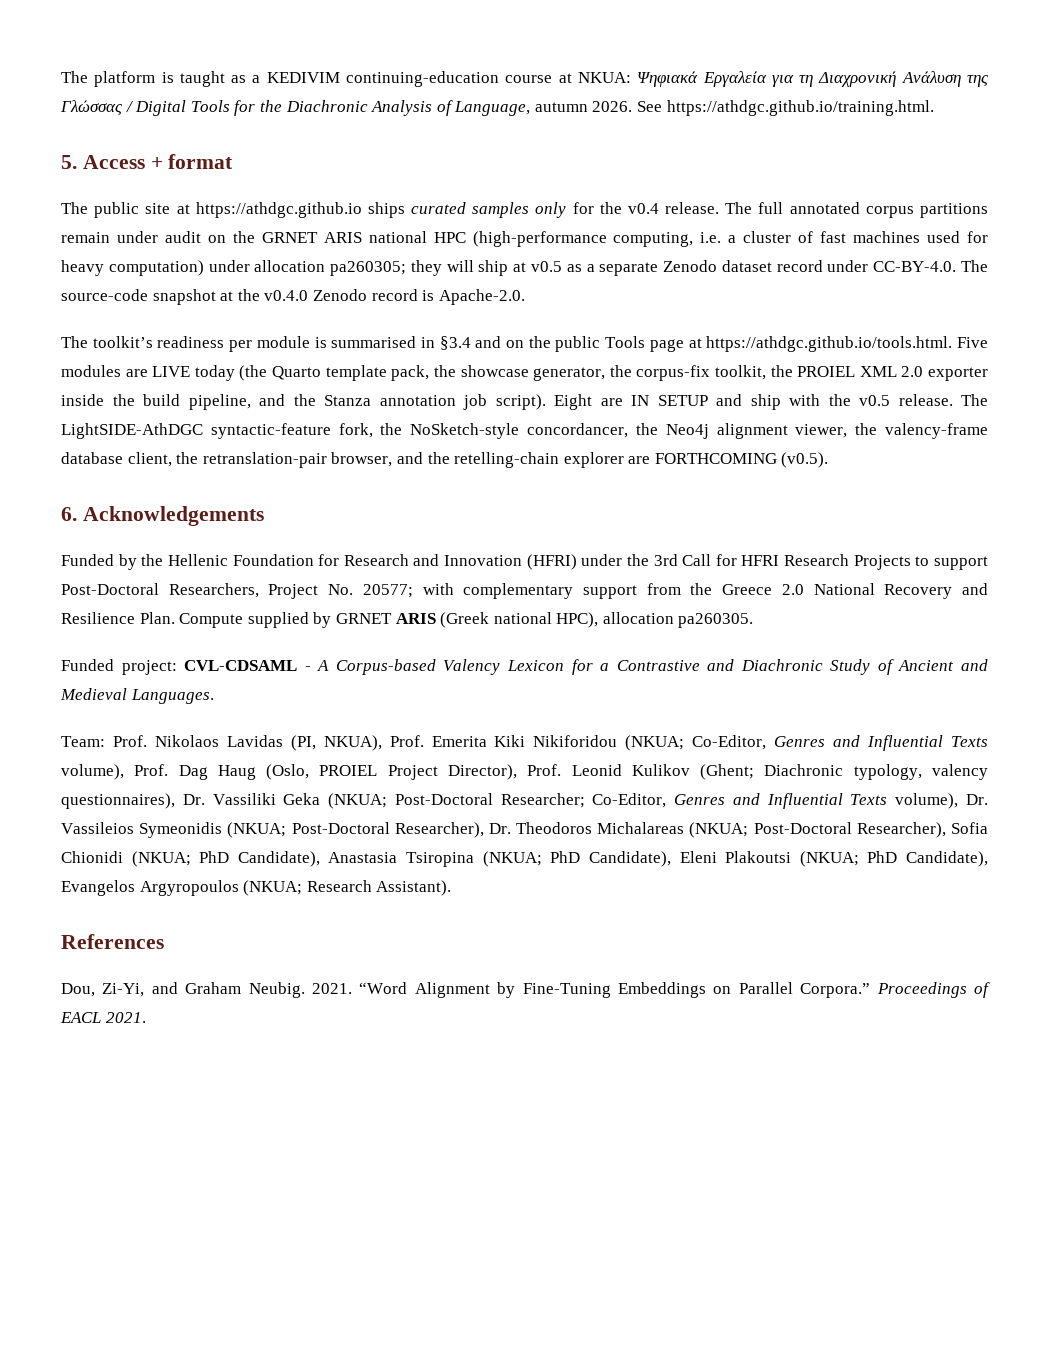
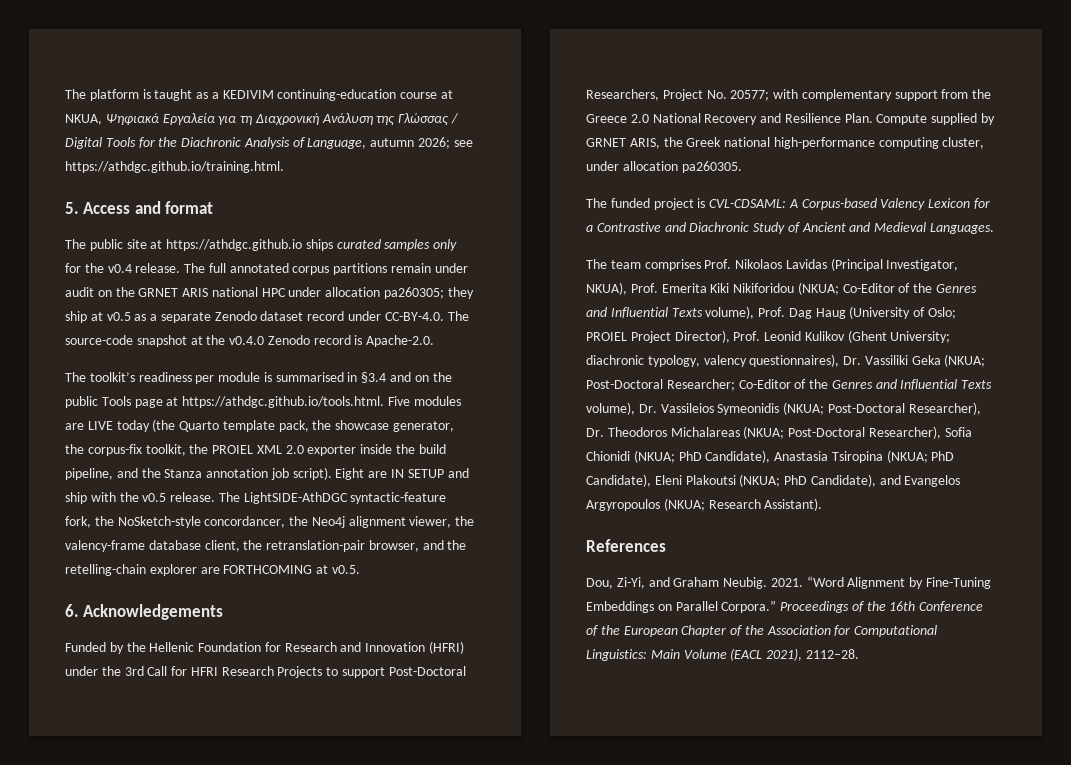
[577,72,631,83] NKUA: -> [65,114,102,125] NKUA,
[592,101,663,112] 2026. See -> [418,137,473,149] 2026; see
[150,157,163,169] + -> [134,201,161,214] and
[472,231,989,247] [61,260,204,276] (high-performance computing, i.e. a cluster of fast machines used for heavy computation) -> (286, 292) none
[446,260,474,272] will -> (474, 293) none
[781,452,829,468] (v0.5). -> [316,565,360,574] at v0.5.
[395,612,754,628] [61,659,311,675] ARIS (Greek national HPC), allocation pa260305. // Funded project: CVL-CDSAML - -> [629,137,985,149] [586,161,742,173] [586,198,787,210] ARIS, the Greek national high-performance computing cluster, under allocation pa260305. // The funded project is CVL-CDSAML:
[61,736,105,747] Team: -> [586,259,701,271] The team comprises
[290,735,316,751] (PI, -> [830,258,959,271] (Principal Investigator,
[692,735,767,750] Co-Editor, -> [842,283,933,293] Co-Editor of the
[266,764,310,780] (Oslo, -> [849,306,957,319] (University of Oslo;
[700,764,844,780] (Ghent; Diachronic -> [847,330,951,343] [586,355,644,365] (Ghent University; diachronic
[592,793,667,808] Co-Editor, -> [738,379,829,389] Co-Editor of the
(988, 859) none -> [879,475,901,485] and
[60,1012,146,1023] EACL 2021. -> [866,601,984,612] [586,625,938,637] [586,648,859,661] the 16th Conference of the European Chapter of the Association for Computational Linguistics: Main Volume (EACL 2021), 2112–28.

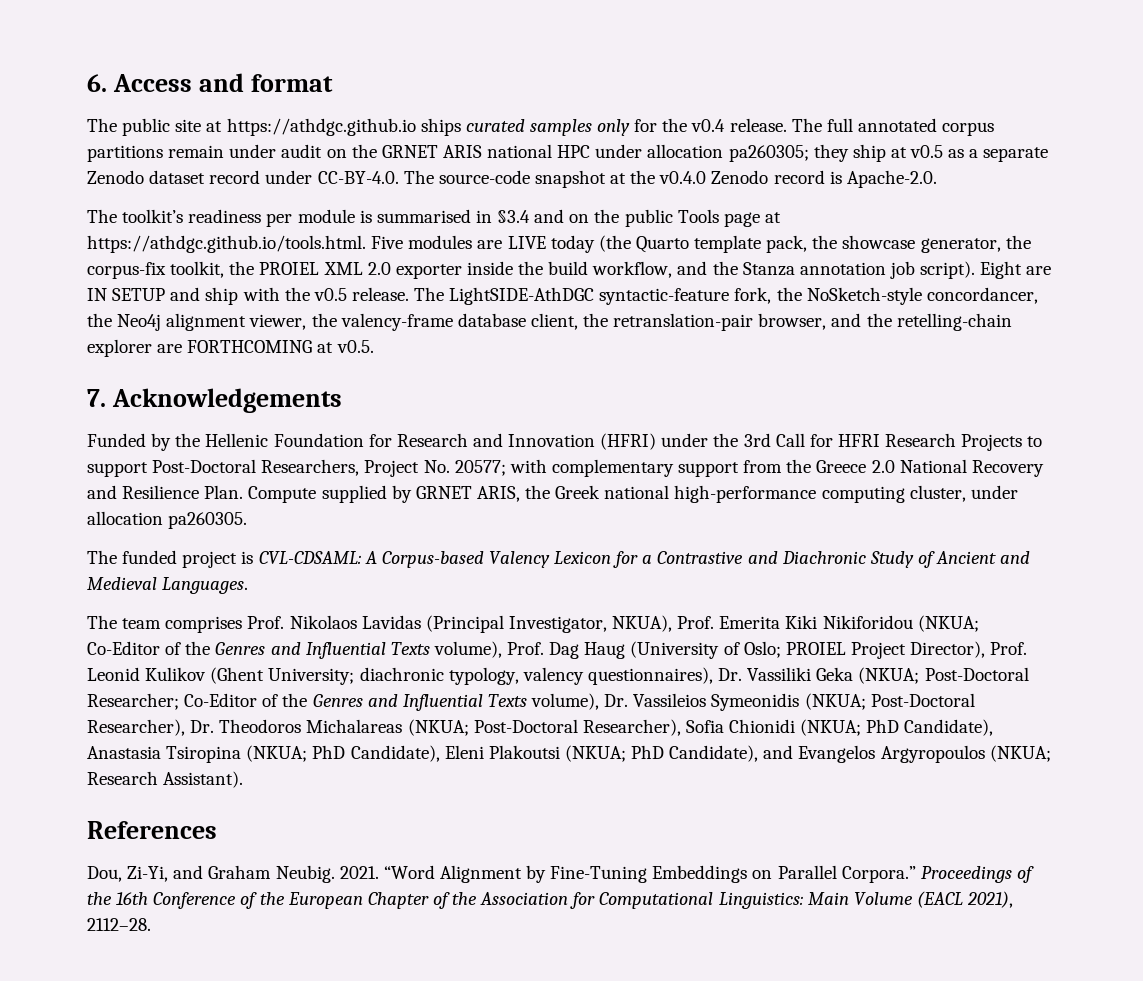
[65,89,454,101] [65,113,460,126] [65,137,473,149] [65,161,284,173] [65,202,79,214] The platform is taught as a KEDIVIM continuing-education course at NKUA, Ψηφιακά Εργαλεία για τη Διαχρονική Ανάλυση της Γλώσσας / Digital Tools for the Diachronic Analysis of Language, autumn 2026; see https://athdgc.github.io/training.html. // 5. -> [87,74,107,92] 6.
[65,468,113,480] pipeline, -> [592,261,673,278] workflow,
[65,604,79,617] 6. -> [87,389,106,407] 7.

